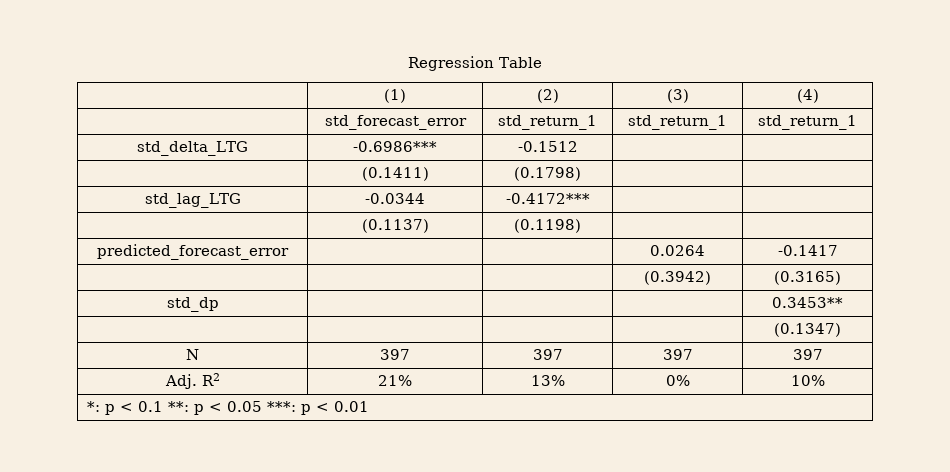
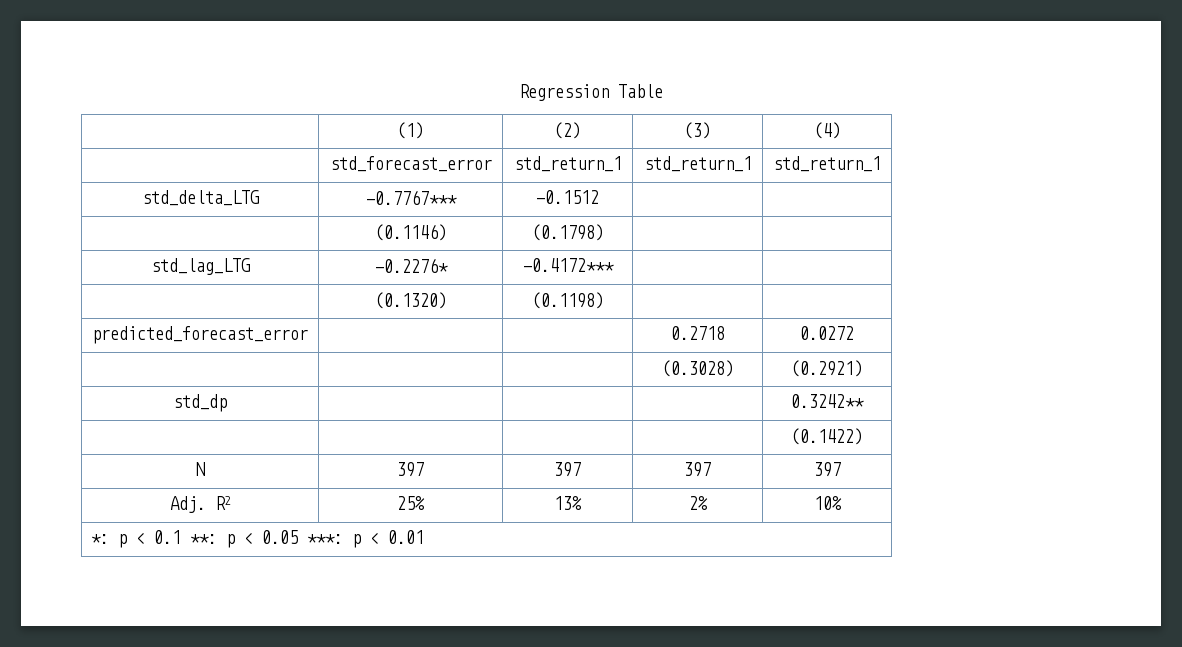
[353,141,437,152] -0.6986*** -> [365,190,457,205] -0.7767***
[361,167,429,181] (0.1411) -> [374,224,447,241] (0.1146)
[365,193,425,204] -0.0344 -> [374,258,448,273] -0.2276*
[361,219,429,233] (0.1137) -> [374,292,447,309] (0.1320)
[650,245,705,256] [777,245,838,256] [644,271,711,285] [774,271,841,285] 0.0264 | -0.1417 // | | | (0.3942) | (0.3165) -> [670,326,725,340] [800,326,854,340] [661,360,734,377] [791,360,863,377] 0.2718 | 0.0272 // | | | (0.3028) | (0.2921)
[772,297,843,308] [774,323,841,337] 0.3453** // | | | | (0.1347) -> [791,394,864,408] [791,428,863,445] 0.3242** // | | | | (0.1422)
[378,375,412,386] 21% -> [396,496,425,510] 25%
[665,375,690,386] 0% -> [688,496,708,510] 2%

